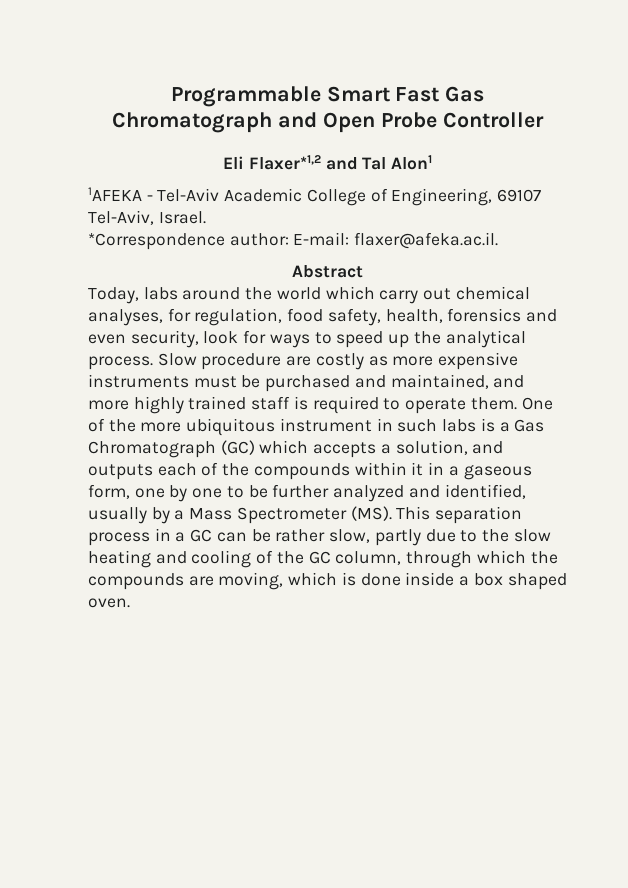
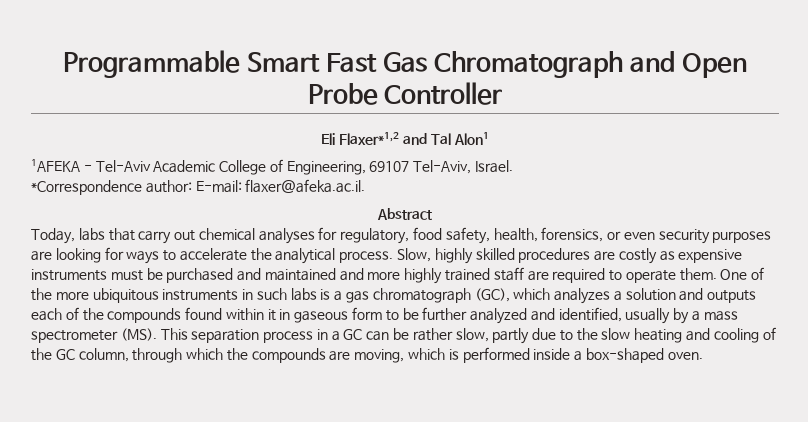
[182,286,530,304] [88,308,558,326] [88,330,239,348] around the world which carry out chemical analyses, for regulation, food safety, health, forensics and even security, look -> [108,227,772,244] [31,248,101,263] that carry out chemical analyses for regulatory, food safety, health, forensics, or even security purposes are looking
[336,331,410,348] speed up -> [179,248,247,261] accelerate
[157,353,282,370] Slow procedure -> [397,248,591,264] Slow, highly skilled procedures
[392,356,434,366] more -> (675, 256) none
[390,374,489,389] maintained, -> [264,268,336,281] maintained
[293,396,308,410] is -> [527,271,549,281] are
[279,418,372,432] instrument -> [162,289,239,301] instruments
[514,419,545,432] [88,440,468,458] Gas Chromatograph (GC) which accepts a solution, -> [346,288,676,304] gas chromatograph (GC), which analyzes a solution
(350, 471) none -> [185,307,223,320] found
[448,465,532,480] [88,484,223,502] a gaseous form, one by one -> [294,307,383,323] gaseous form
[189,507,347,524] Mass Spectrometer -> [703,311,738,321] [31,330,118,343] mass spectrometer
[360,573,401,586] done -> [462,347,530,363] performed
[473,573,567,590] box shaped -> [585,348,664,363] box-shaped

